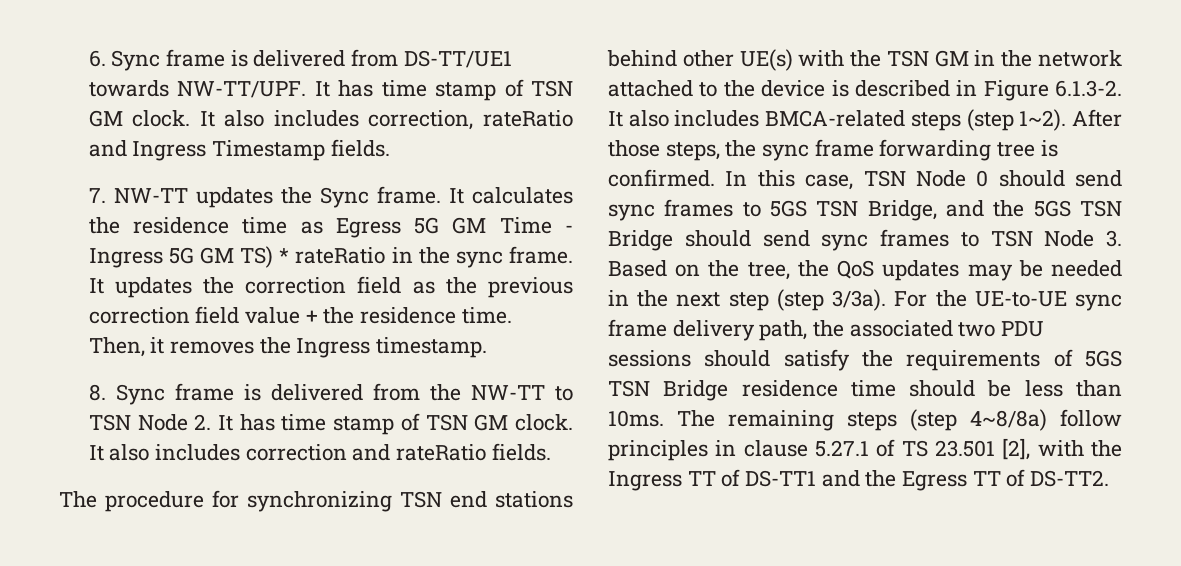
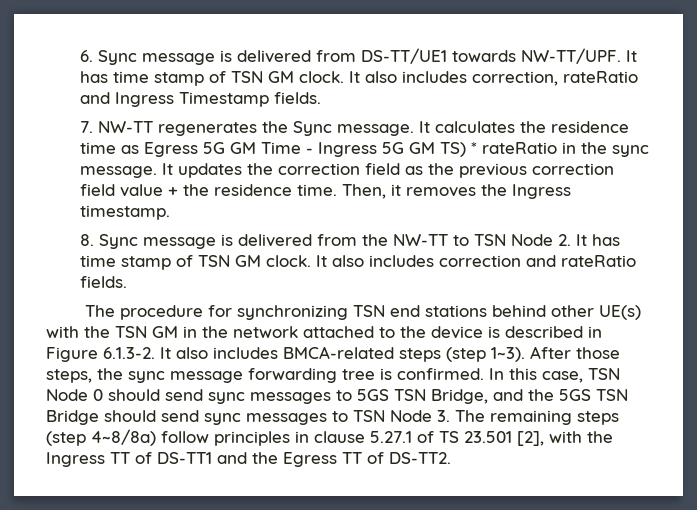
[166,49,226,67] frame -> [141,53,215,65] message
[195,187,273,208] updates -> [157,122,257,136] regenerates
[376,186,441,204] frame. -> [336,124,414,136] message.
[508,246,573,264] frame. -> [79,166,157,178] message.
[174,383,234,401] frame -> [142,237,216,249] message
[1019,109,1067,131] 1~2). -> [491,347,525,362] 1~3).
[814,139,874,157] frame -> [170,371,243,383] message
[664,199,734,217] frames -> [250,392,331,404] messages
[880,229,949,247] frames -> [246,413,327,425] messages
[608,260,1122,281] [608,289,1122,311] [608,319,1045,341] [608,349,1122,371] [608,380,1122,401] [608,410,664,427] Based on the tree, the QoS updates may be needed in the next step (step 3/3a). For the UE-to-UE sync frame delivery path, the associated two PDU sessions should satisfy the requirements of 5GS TSN Bridge residence time should be less than 10ms. -> (450, 416) none

